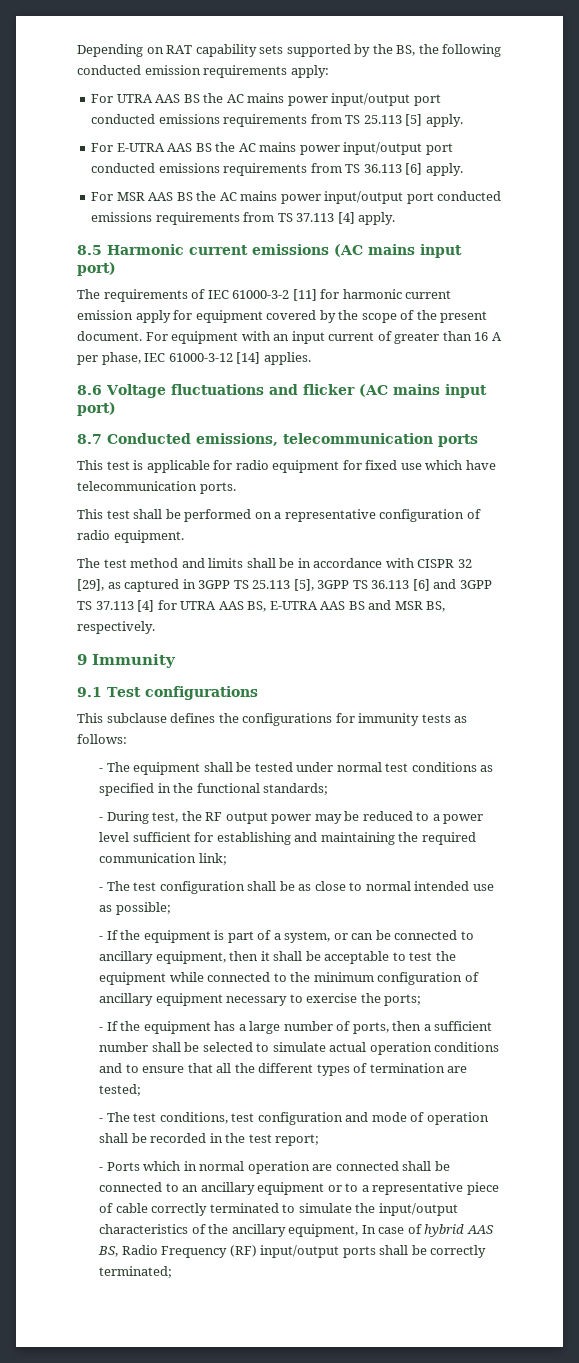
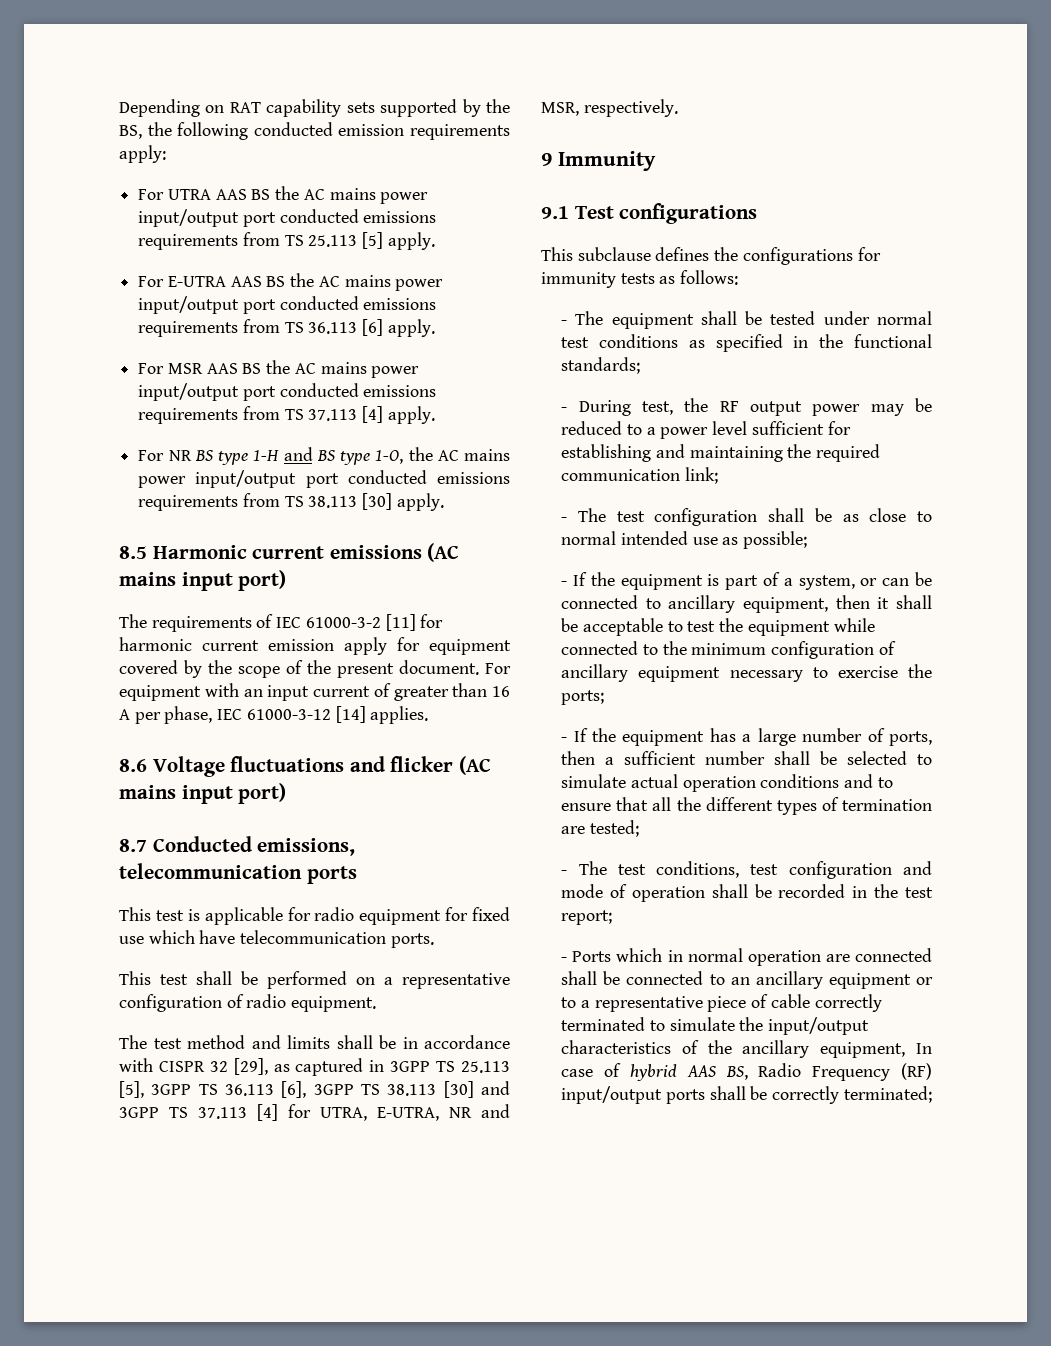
(396, 218) none -> [138,447,510,465] [138,470,510,488] [138,493,444,511] // For NR BS type 1-H and BS type 1-O, the AC mains power input/output port conducted emissions requirements from TS 38.113 [30] apply.
[412,579,430,591] [6] -> [281,1081,474,1098] [6], 3GPP TS 38.113 [30]
[180,600,446,612] UTRA AAS BS, E-UTRA AAS BS and MSR BS, -> [320,1104,510,1121] [541,102,579,116] UTRA, E-UTRA, NR and MSR,

